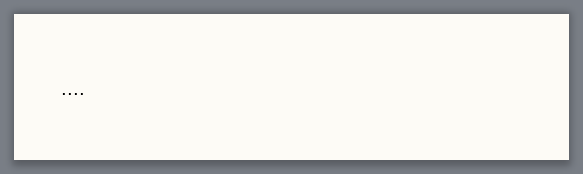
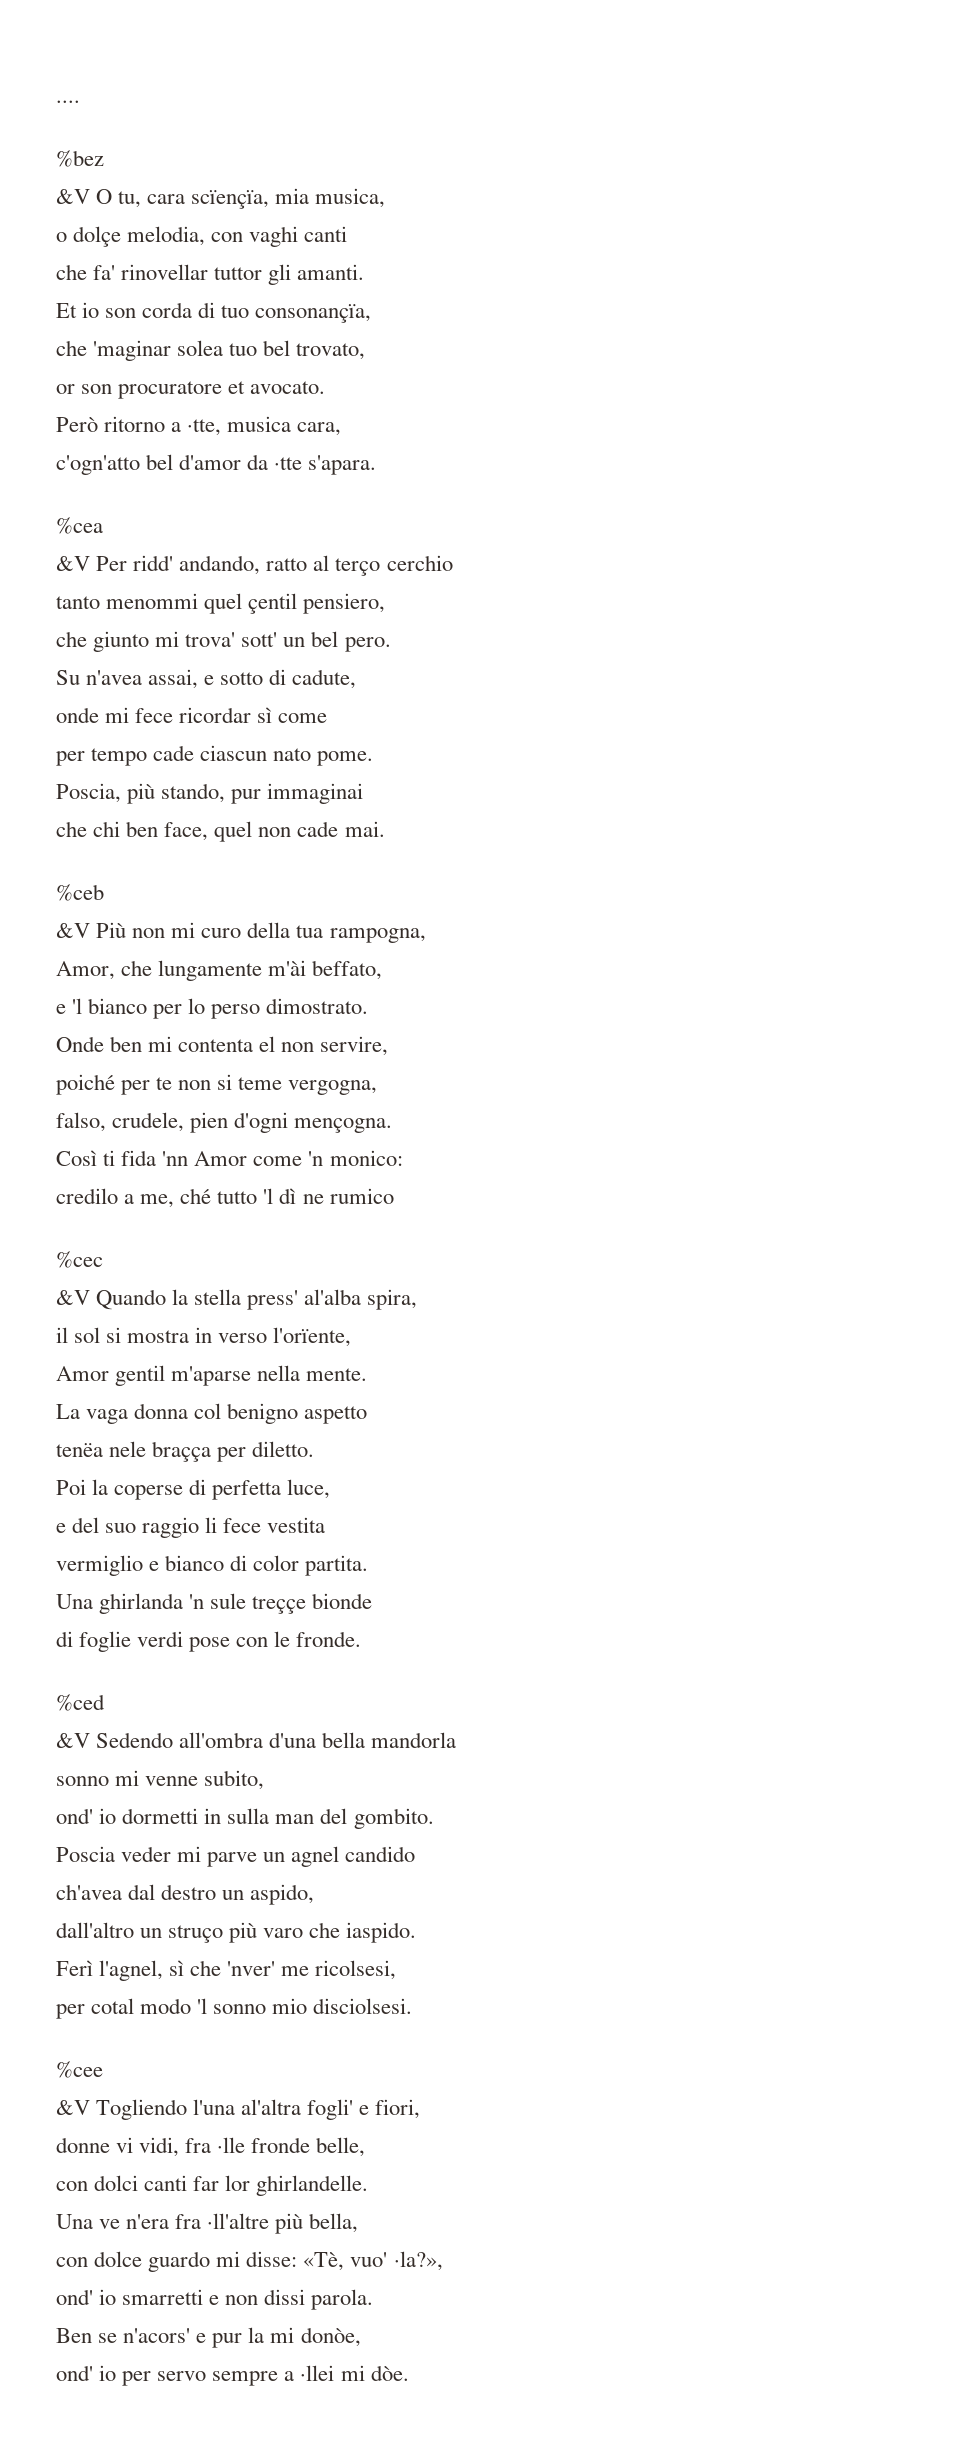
(85, 94) none -> [56,150,104,167] [56,188,386,209] [56,226,348,247] [56,264,365,285] [56,302,372,323] [56,340,366,361] [56,381,326,399] [56,416,342,436] [56,454,377,475] [56,517,103,534] [56,555,453,576] [56,593,386,614] [56,631,391,652] [56,669,357,689] [56,707,328,723] [56,745,374,766] [56,783,364,804] [56,821,385,842] [56,884,104,901] [56,922,426,943] [56,960,383,981] [56,998,369,1019] [56,1036,389,1056] [56,1074,378,1095] [56,1112,393,1133] [56,1150,403,1166] [56,1188,394,1208] [56,1251,103,1268] [56,1289,418,1310] [56,1327,352,1347] [56,1365,368,1386] [56,1403,368,1424] [56,1441,315,1462] [56,1479,331,1500] [56,1517,326,1538] [56,1555,369,1576] [56,1593,373,1614] [56,1631,362,1652] [56,1694,105,1711] [56,1732,457,1748] [56,1770,265,1790] [56,1808,434,1829] [56,1846,416,1867] [56,1884,315,1905] [56,1922,417,1943] [56,1960,397,1981] [56,1998,413,2019] [56,2061,103,2078] [56,2099,421,2120] [56,2137,366,2157] [56,2175,369,2196] [56,2213,359,2234] [56,2251,443,2272] [56,2289,374,2310] [56,2327,361,2348] [56,2365,409,2386] // %bez // &V O tu, cara scïençïa, mia musica, // o dolçe melodia, con vaghi canti // che fa' rinovellar tuttor gli amanti. // Et io son corda di tuo consonançïa, // che 'maginar solea tuo bel trovato, // or son procuratore et avocato. // Però ritorno a ·tte, musica cara, // c'ogn'atto bel d'amor da ·tte s'apara. // %cea // &V Per ridd' andando, ratto al terço cerchio // tanto menommi quel çentil pensiero, // che giunto mi trova' sott' un bel pero. // Su n'avea assai, e sotto di cadute, // onde mi fece ricordar sì come // per tempo cade ciascun nato pome. // Poscia, più stando, pur immaginai // che chi ben face, quel non cade mai. // %ceb // &V Più non mi curo della tua rampogna, // Amor, che lungamente m'ài beffato, // e 'l bianco per lo perso dimostrato. // Onde ben mi contenta el non servire, // poiché per te non si teme vergogna, // falso, crudele, pien d'ogni mençogna. // Così ti fida 'nn Amor come 'n monico: // credilo a me, ché tutto 'l dì ne rumico // %cec // &V Quando la stella press' al'alba spira, // il sol si mostra in verso l'orïente, // Amor gentil m'aparse nella mente. // La vaga donna col benigno aspetto // tenëa nele braçça per diletto. // Poi la coperse di perfetta luce, // e del suo raggio li fece vestita // vermiglio e bianco di color partita. // Una ghirlanda 'n sule treççe bionde // di foglie verdi pose con le fronde. // %ced // &V Sedendo all'ombra d'una bella mandorla // sonno mi venne subito, // ond' io dormetti in sulla man del gombito. // Poscia veder mi parve un agnel candido // ch'avea dal destro un aspido, // dall'altro un struço più varo che iaspido. // Ferì l'agnel, sì che 'nver' me ricolsesi, // per cotal modo 'l sonno mio disciolsesi. // %cee // &V Togliendo l'una al'altra fogli' e fiori, // donne vi vidi, fra ·lle fronde belle, // con dolci canti far lor ghirlandelle. // Una ve n'era fra ·ll'altre più bella, // con dolce guardo mi disse: «Tè, vuo' ·la?», // ond' io smarretti e non dissi parola. // Ben se n'acors' e pur la mi donòe, // ond' io per servo sempre a ·llei mi dòe.

